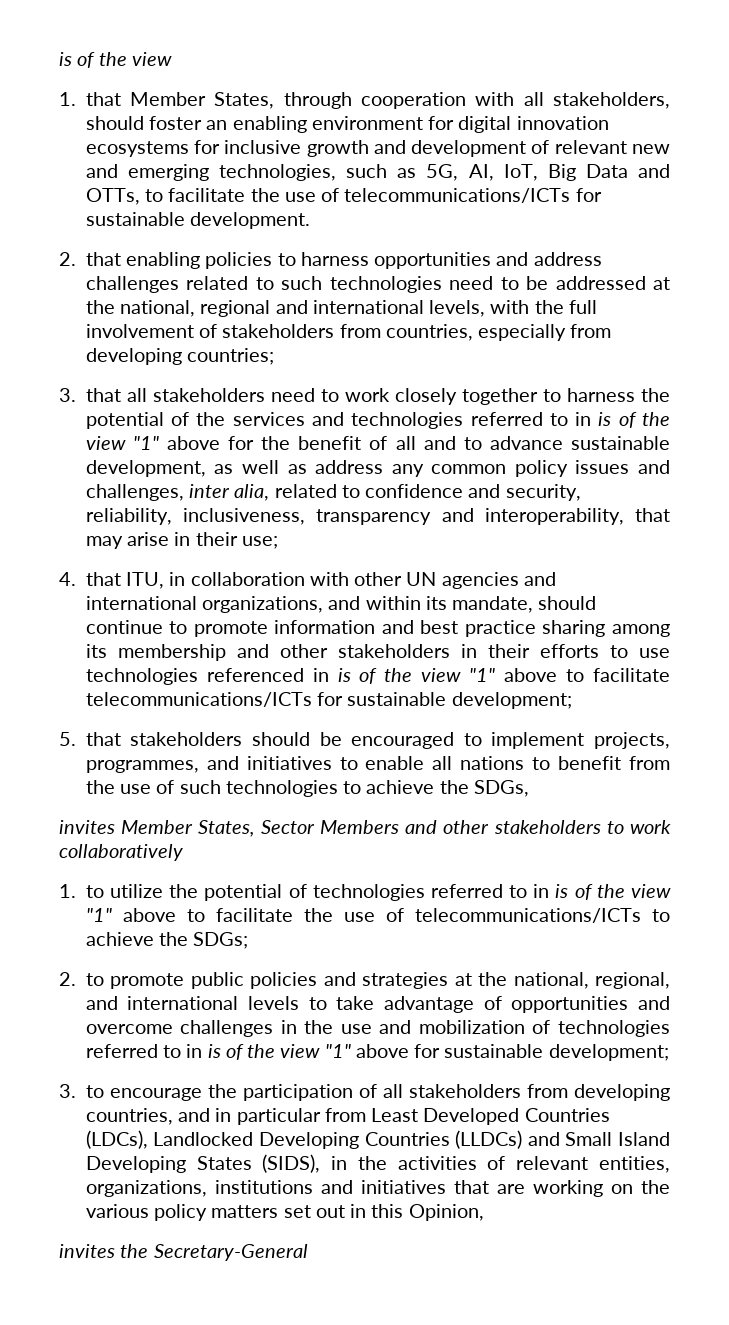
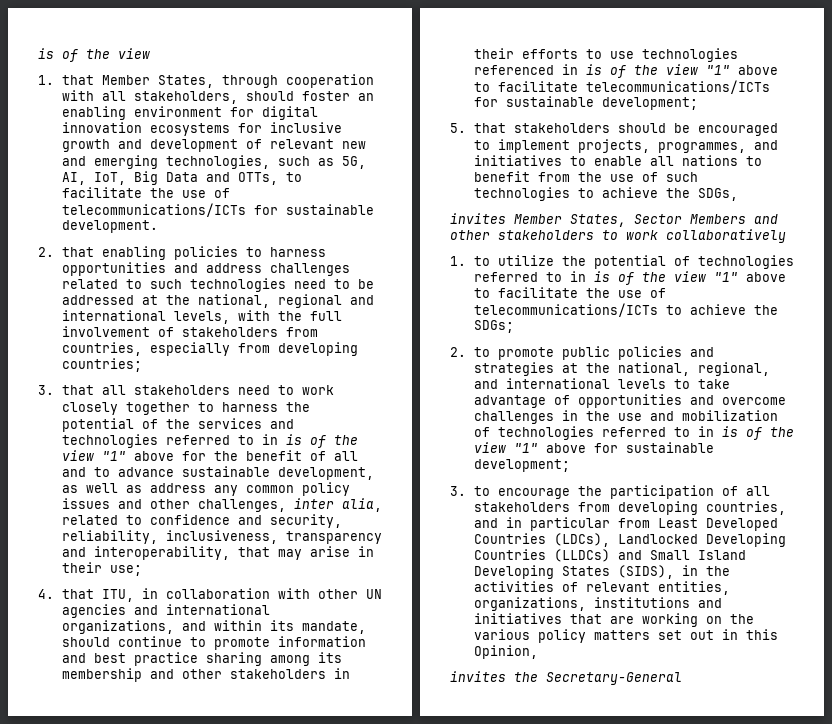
(670, 467) none -> [149,499,190,509] other

